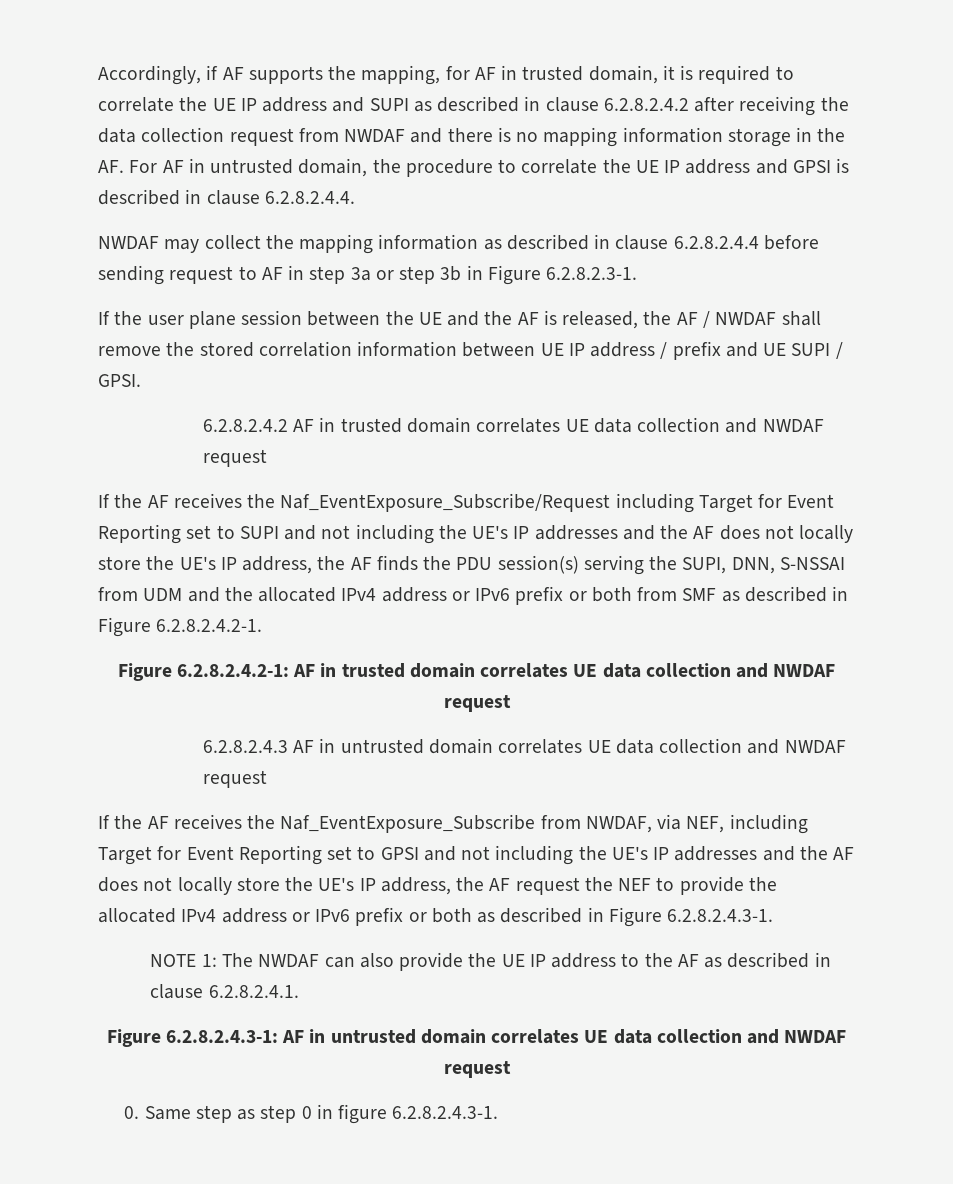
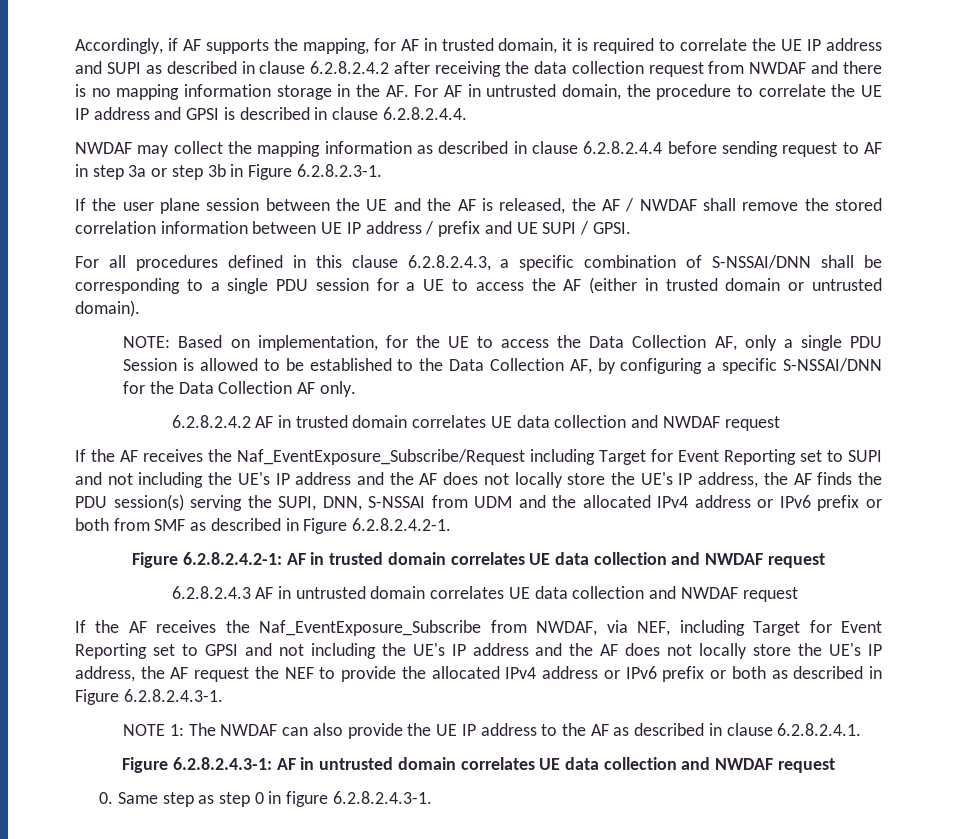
(141, 380) none -> [75,255,883,271] [75,277,883,294] [75,300,140,317] [123,335,882,351] [123,358,882,374] [123,381,356,397] // For all procedures defined in this clause 6.2.8.2.4.3, a specific combination of S-NSSAI/DNN shall be corresponding to a single PDU session for a UE to access the AF (either in trusted domain or untrusted domain). // NOTE: Based on implementation, for the UE to access the Data Collection AF, only a single PDU Session is allowed to be established to the Data Collection AF, by configuring a specific S-NSSAI/DNN for the Data Collection AF only.
[534,525,618,540] addresses -> [295,472,352,485] address
[674,846,758,861] addresses -> [472,643,529,656] address

